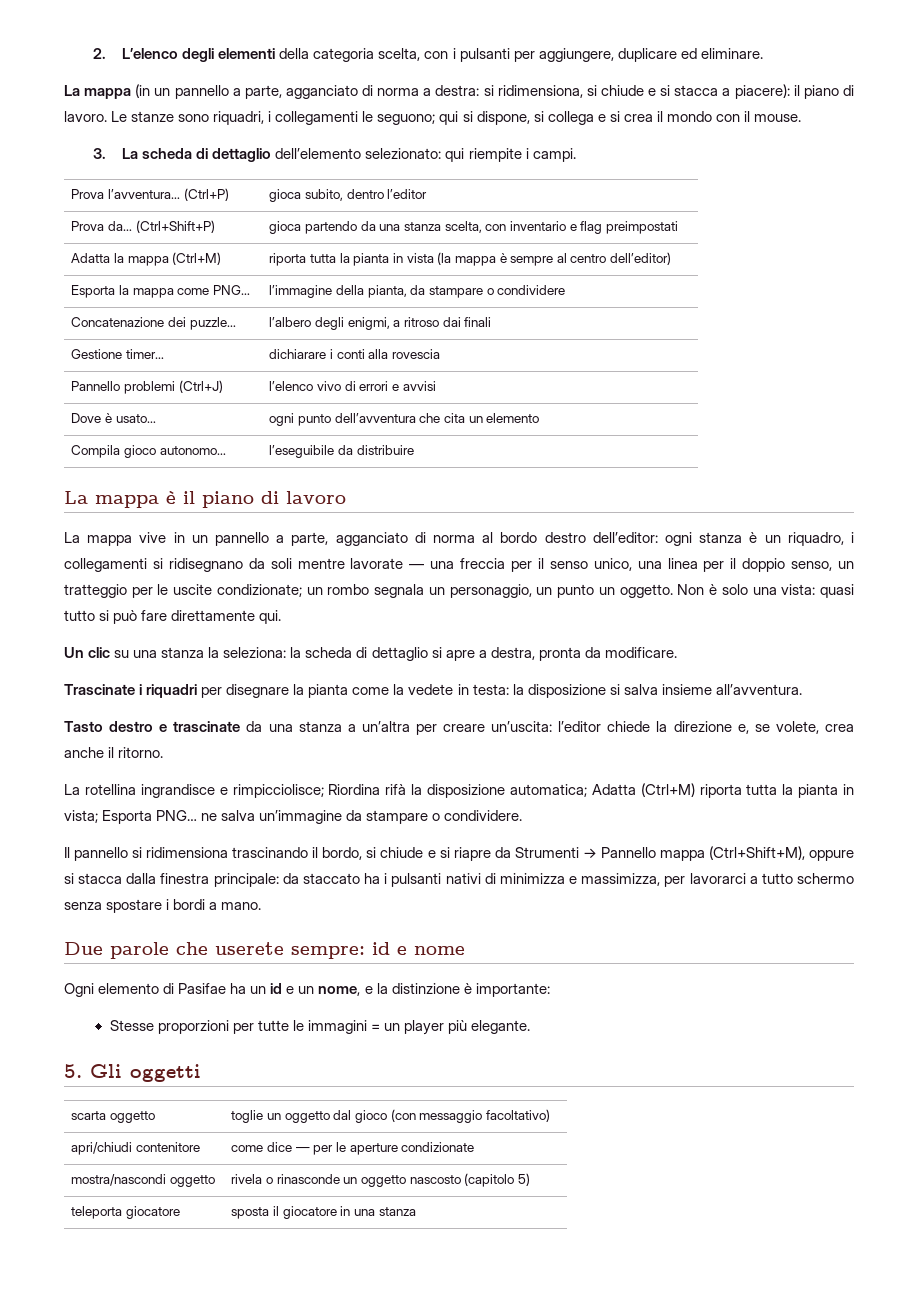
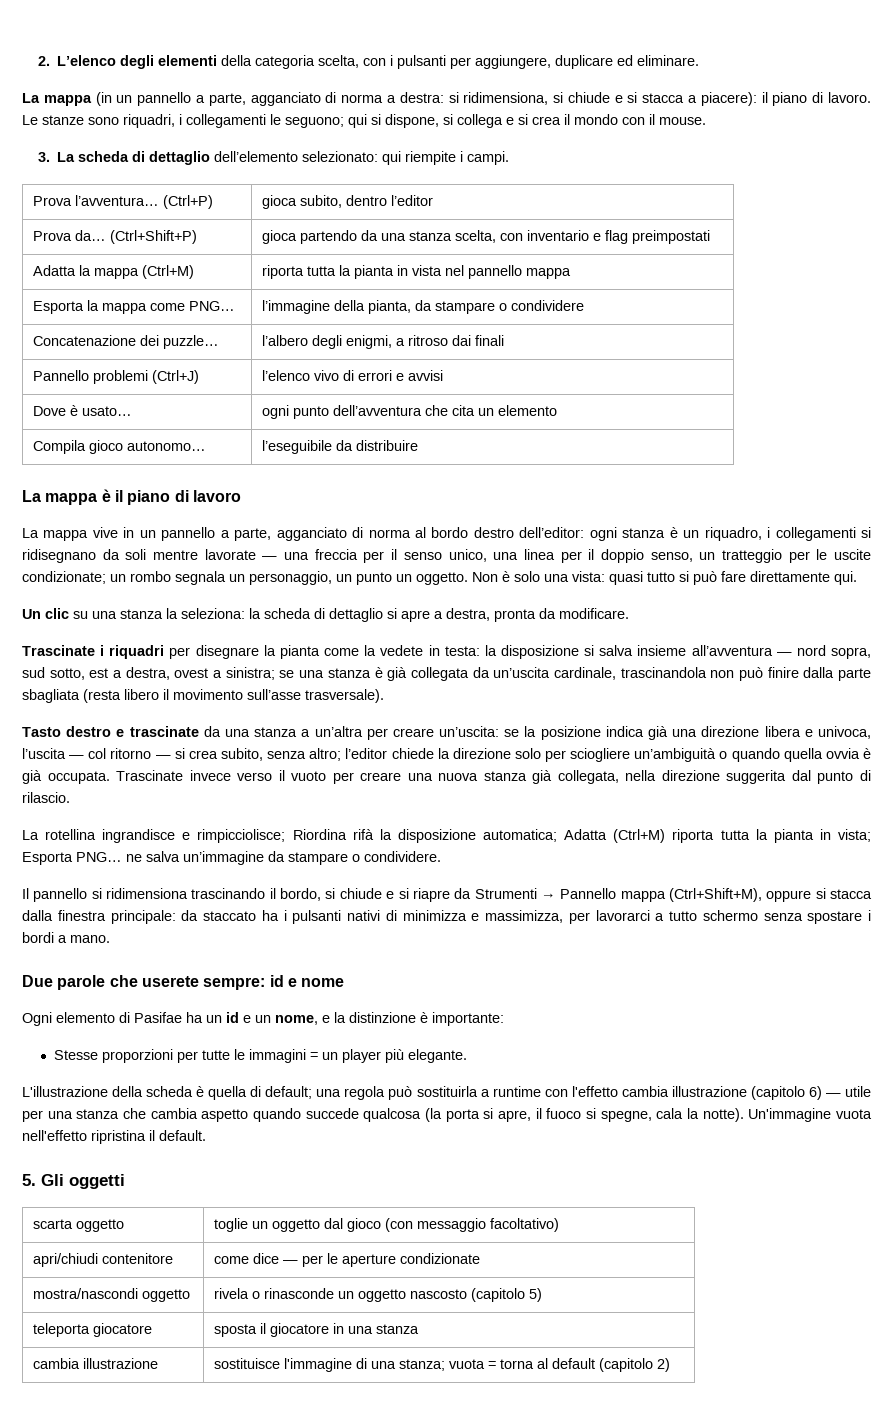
[437,252,672,266] (la mappa è sempre al centro dell’editor) -> [445,265,572,279] nel pannello mappa
[71,349,164,359] [269,349,440,359] // Gestione timer… | dichiarare i conti alla rovescia -> (505, 340) none
[715,684,802,695] all’avventura. -> [691,645,871,659] [22,667,871,681] [22,689,384,703] all’avventura — nord sopra, sud sotto, est a destra, ovest a sinistra; se una stanza è già collegata da un’uscita cardinale, trascinandola non può finire dalla parte sbagliata (resta libero il movimento sull’asse trasversale).
[558,721,855,734] [64,747,164,758] l’editor chiede la direzione e, se volete, crea anche il ritorno. -> [504,726,871,740] [22,748,871,762] [22,770,871,784] [22,792,70,803] se la posizione indica già una direzione libera e univoca, l’uscita — col ritorno — si crea subito, senza altro; l’editor chiede la direzione solo per sciogliere un’ambiguità o quando quella ovvia è già occupata. Trascinate invece verso il vuoto per creare una nuova stanza già collegata, nella direzione suggerita dal punto di rilascio.
(531, 1027) none -> [22,1086,871,1100] [22,1108,872,1122] [22,1130,206,1144] // L'illustrazione della scheda è quella di default; una regola può sostituirla a runtime con l'effetto cambia illustrazione (capitolo 6) — utile per una stanza che cambia aspetto quando succede qualcosa (la porta si apre, il fuoco si spegne, cala la notte). Un'immagine vuota nell'effetto ripristina il default.
(416, 1211) none -> [33,1358,159,1369] [214,1358,671,1372] // cambia illustrazione | sostituisce l'immagine di una stanza; vuota = torna al default (capitolo 2)

